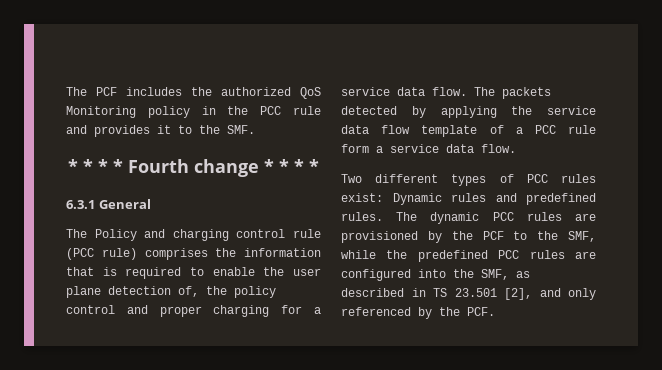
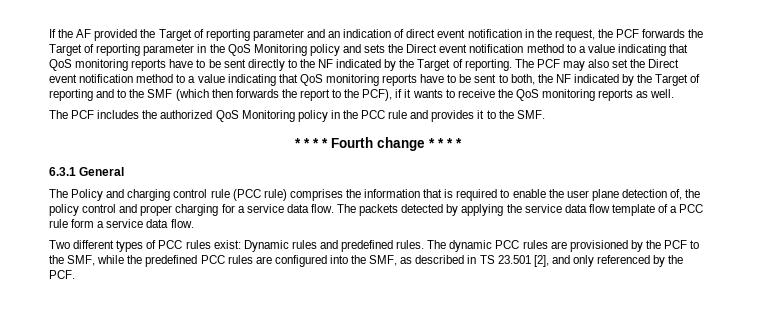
(66, 91) none -> [49,29,704,41] [49,44,689,56] [49,59,680,71] [49,74,701,86] [49,89,675,101] If the AF provided the Target of reporting parameter and an indication of direct event notification in the request, the PCF forwards the Target of reporting parameter in the QoS Monitoring policy and sets the Direct event notification method to a value indicating that QoS monitoring reports have to be sent directly to the NF indicated by the Target of reporting. The PCF may also set the Direct event notification method to a value indicating that QoS monitoring reports have to be sent to both, the NF indicated by the Target of reporting and to the SMF (which then forwards the report to the PCF), if it wants to receive the QoS monitoring reports as well. //

